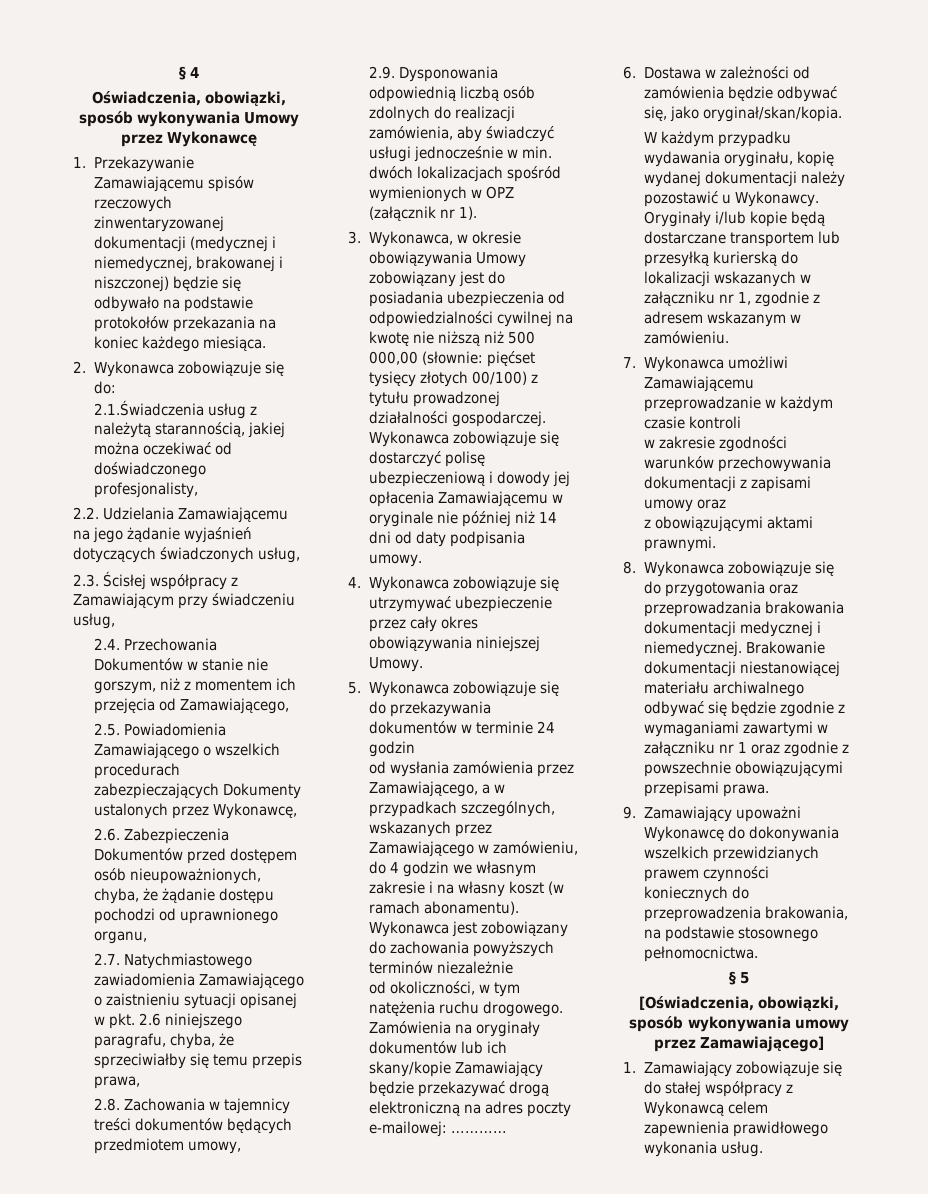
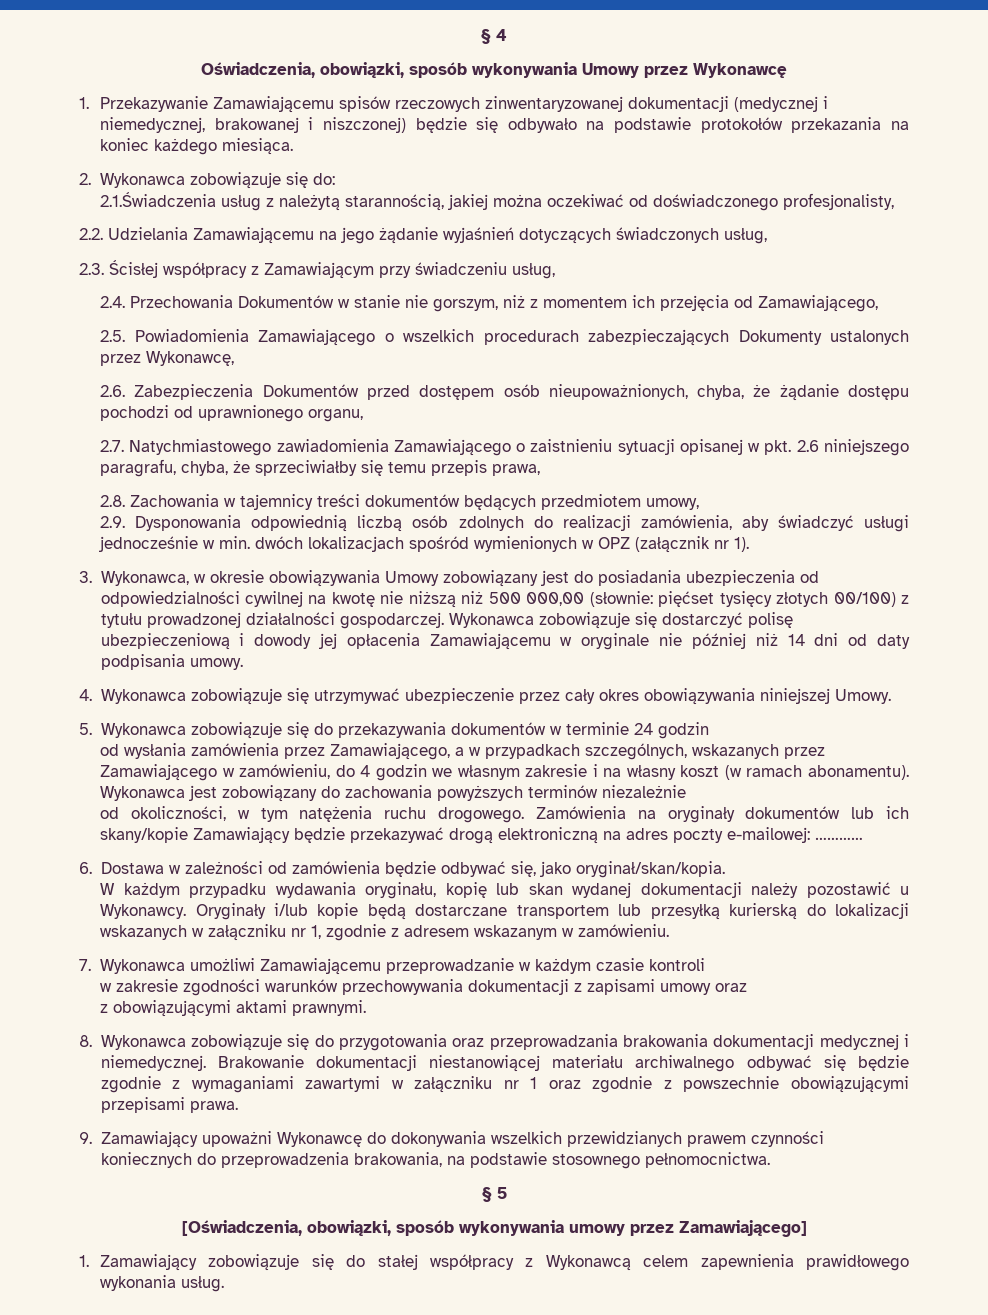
(835, 159) none -> [496,883,563,895] lub skan

